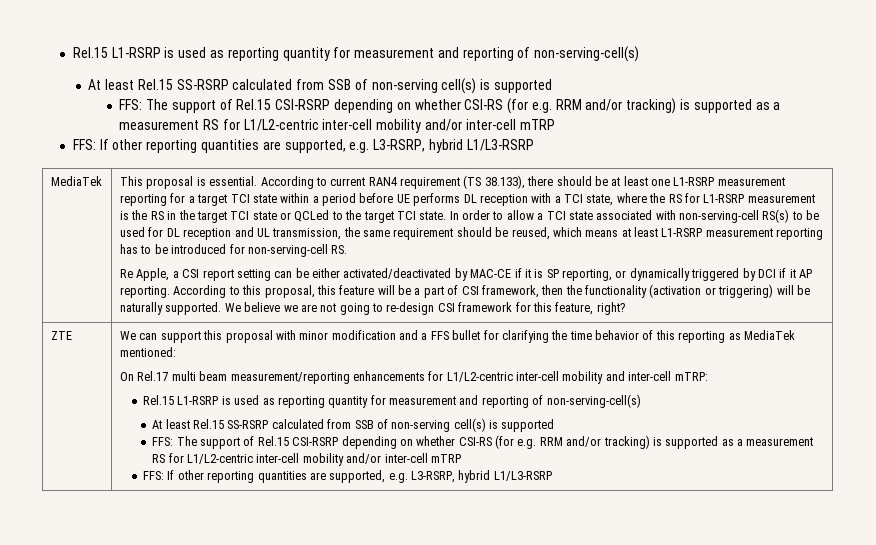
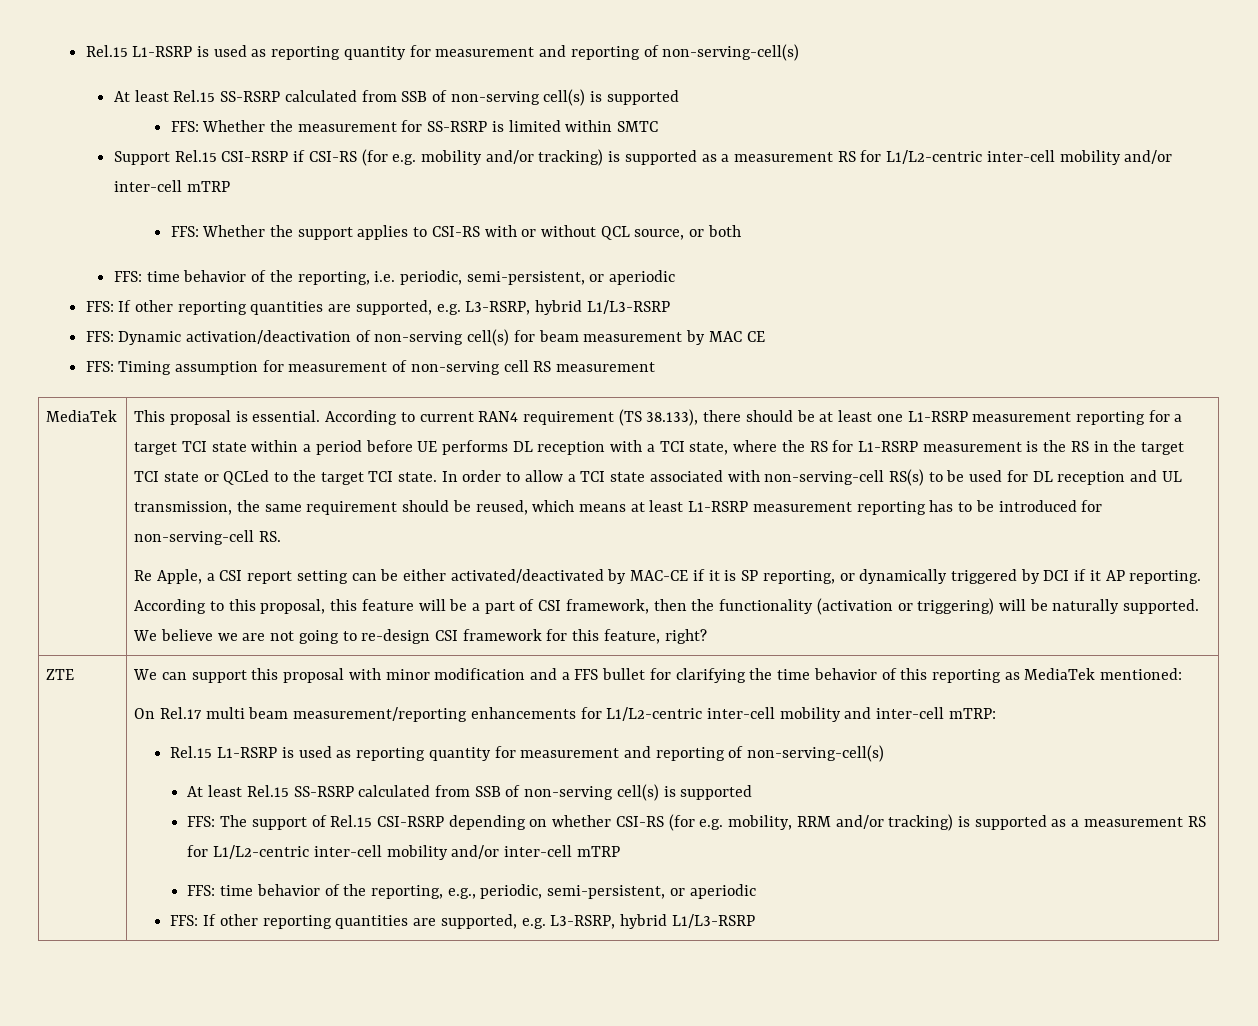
[146,98,582,114] The support of Rel.15 CSI-RSRP depending on whether CSI-RS (for e.g. RRM -> [202,120,659,132] [113,149,482,166] Whether the measurement for SS-RSRP is limited within SMTC // Support Rel.15 CSI-RSRP if CSI-RS (for e.g. mobility
(555, 124) none -> [170,225,741,240] [113,270,676,285] // FFS: Whether the support applies to CSI-RS with or without QCL source, or both // FFS: time behavior of the reporting, i.e. periodic, semi-persistent, or aperiodic
(534, 145) none -> [85,329,765,346] [85,360,656,375] // FFS: Dynamic activation/deactivation of non-serving cell(s) for beam measurement by MAC CE // FFS: Timing assumption for measurement of non-serving cell RS measurement
(537, 444) none -> [728,815,793,830] mobility,
(461, 458) none -> [187,884,756,899] // FFS: time behavior of the reporting, e.g., periodic, semi-persistent, or aperiodic

